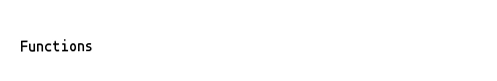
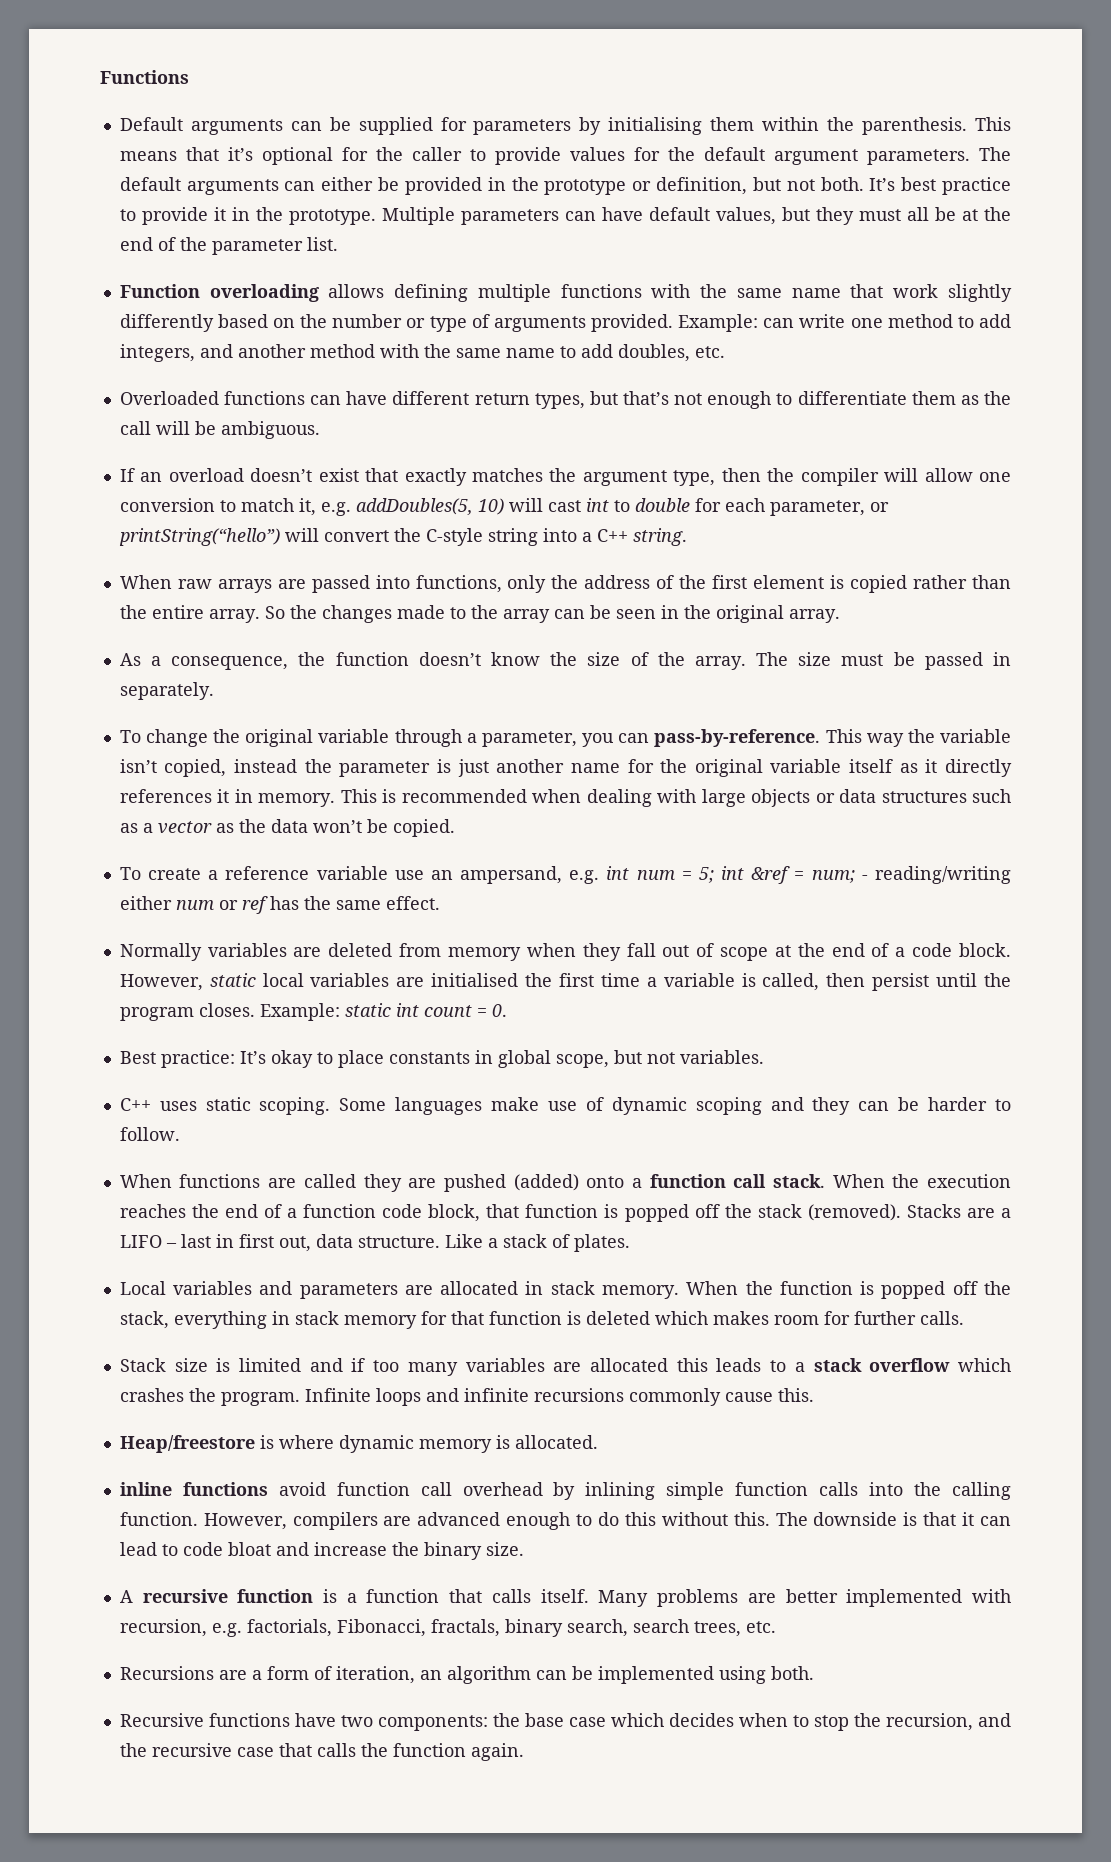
(94, 45) none -> [119,117,1011,135] [119,147,1011,165] [119,177,1012,195] [119,207,1011,225] [119,237,338,255] [119,284,1012,302] [119,314,1012,332] [119,344,725,362] [119,391,1011,409] [119,421,320,439] [119,468,1012,486] [119,498,889,516] [118,528,687,546] [119,575,1012,593] [119,605,840,623] [119,652,1012,670] [119,682,214,700] [119,729,1011,747] [119,759,1013,777] [119,789,1012,807] [119,819,455,837] [119,866,1012,884] [119,896,440,914] [119,943,1011,961] [119,973,1012,991] [119,1003,507,1021] [119,1050,764,1068] [119,1097,1012,1115] [119,1127,180,1141] [119,1174,1011,1192] [119,1204,1012,1222] [119,1234,630,1252] [119,1281,1011,1299] [119,1311,964,1329] [119,1358,1012,1376] [119,1388,814,1406] [119,1435,598,1453] [119,1482,1011,1500] [119,1512,1012,1530] [119,1542,524,1560] [119,1589,1011,1607] [119,1619,776,1637] [119,1666,814,1684] [119,1713,1011,1731] [119,1743,524,1761] // Default arguments can be supplied for parameters by initialising them within the parenthesis. This means that it’s optional for the caller to provide values for the default argument parameters. The default arguments can either be provided in the prototype or definition, but not both. It’s best practice to provide it in the prototype. Multiple parameters can have default values, but they must all be at the end of the parameter list. // Function overloading allows defining multiple functions with the same name that work slightly differently based on the number or type of arguments provided. Example: can write one method to add integers, and another method with the same name to add doubles, etc. // Overloaded functions can have different return types, but that’s not enough to differentiate them as the call will be ambiguous. // If an overload doesn’t exist that exactly matches the argument type, then the compiler will allow one conversion to match it, e.g. addDoubles(5, 10) will cast int to double for each parameter, or printString(“hello”) will convert the C-style string into a C++ string. // When raw arrays are passed into functions, only the address of the first element is copied rather than the entire array. So the changes made to the array can be seen in the original array. // As a consequence, the function doesn’t know the size of the array. The size must be passed in separately. // To change the original variable through a parameter, you can pass-by-reference. This way the variable isn’t copied, instead the parameter is just another name for the original variable itself as it directly references it in memory. This is recommended when dealing with large objects or data structures such as a vector as the data won’t be copied. // To create a reference variable use an ampersand, e.g. int num = 5; int &ref = num; - reading/writing either num or ref has the same effect. // Normally variables are deleted from memory when they fall out of scope at the end of a code block. However, static local variables are initialised the first time a variable is called, then persist until the program closes. Example: static int count = 0. // Best practice: It’s okay to place constants in global scope, but not variables. // C++ uses static scoping. Some languages make use of dynamic scoping and they can be harder to follow. // When functions are called they are pushed (added) onto a function call stack. When the execution reaches the end of a function code block, that function is popped off the stack (removed). Stacks are a LIFO – last in first out, data structure. Like a stack of plates. // Local variables and parameters are allocated in stack memory. When the function is popped off the stack, everything in stack memory for that function is deleted which makes room for further calls. // Stack size is limited and if too many variables are allocated this leads to a stack overflow which crashes the program. Infinite loops and infinite recursions commonly cause this. // Heap/freestore is where dynamic memory is allocated. // inline functions avoid function call overhead by inlining simple function calls into the calling function. However, compilers are advanced enough to do this without this. The downside is that it can lead to code bloat and increase the binary size. // A recursive function is a function that calls itself. Many problems are better implemented with recursion, e.g. factorials, Fibonacci, fractals, binary search, search trees, etc. // Recursions are a form of iteration, an algorithm can be implemented using both. // Recursive functions have two components: the base case which decides when to stop the recursion, and the recursive case that calls the function again.

